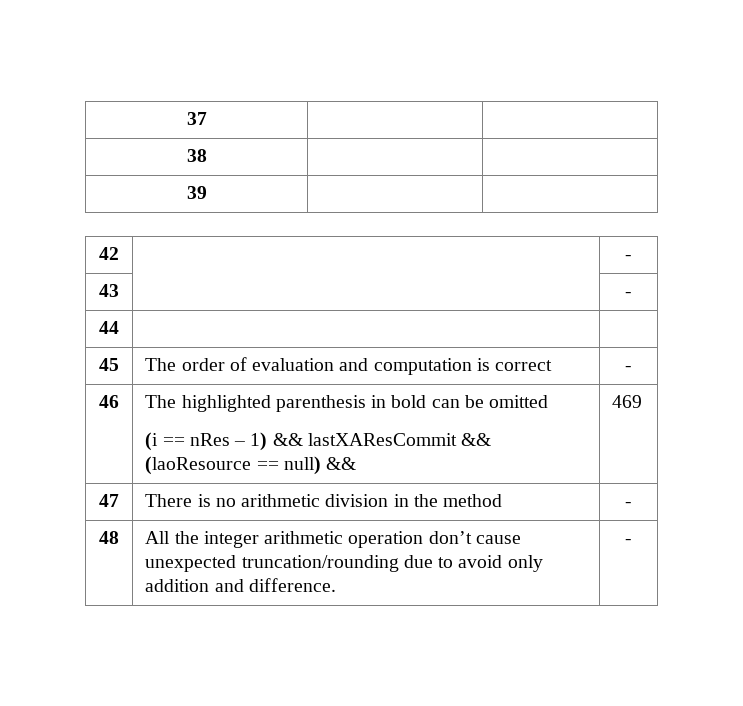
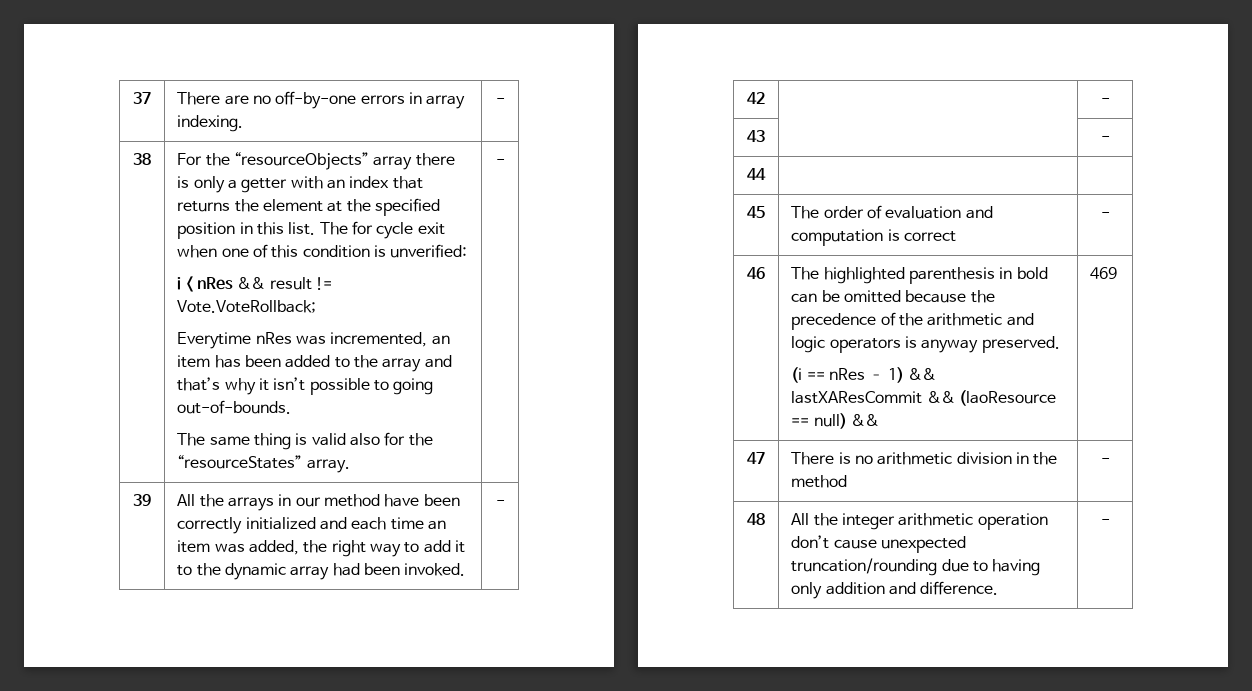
[186,149,207,162] [186,186,207,199] | // 38 | | // 39 | | -> [177,91,466,109] [177,115,244,132] [495,98,505,104] [133,153,151,165] [177,152,455,170] [177,176,423,193] [177,198,441,216] [177,221,445,239] [177,244,468,258] [177,276,333,292] [177,300,317,313] [177,332,450,349] [177,355,452,372] [177,377,434,395] [177,400,292,414] [177,432,433,450] [177,455,350,473] [495,159,505,165] [133,494,151,506] [177,494,460,511] [177,517,447,534] [177,540,466,557] [177,563,466,580] [495,500,505,506] There are no off-by-one errors in array indexing. | - // 38 | For the “resourceObjects” array there is only a getter with an index that returns the element at the specified position in this list. The for cycle exit when one of this condition is unverified: // i < nRes && result != Vote.VoteRollback; // Everytime nRes was incremented, an item has been added to the array and that’s why it isn’t possible to going out-of-bounds. // The same thing is valid also for the “resourceStates” array. | - // 39 | All the arrays in our method have been correctly initialized and each time an item was added, the right way to add it to the dynamic array had been invoked. | -
(549, 401) none -> [905,290,995,303] [791,312,1034,330] [791,336,1060,353] because the precedence of the arithmetic and logic operators is anyway preserved.
[458,555,503,568] avoid -> [992,559,1041,576] having

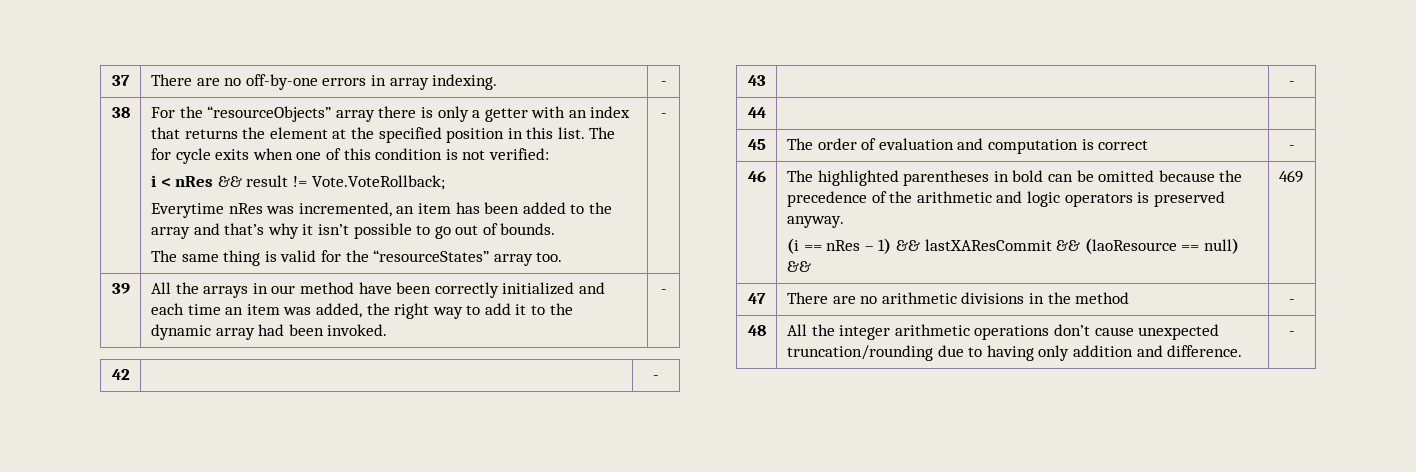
[417,222,445,235] exit -> [215,149,250,160] exits
[390,244,468,258] unverified: -> [462,148,549,160] not verified:
[393,378,434,395] [177,400,292,414] going out-of-bounds. -> [434,223,556,239] go out of bounds.
[350,433,381,446] also -> (317, 256) none
[306,459,350,473] array. -> [493,252,563,266] array too.
[909,267,996,284] parenthesis -> [903,170,990,186] parentheses
[921,336,1060,353] anyway preserved. -> [1153,191,1225,207] [786,216,844,228] preserved anyway.
[838,452,851,464] is -> [832,296,856,304] are
[956,452,1012,464] division -> [961,292,1025,304] divisions
[977,513,1048,530] operation -> [974,325,1050,340] operations

